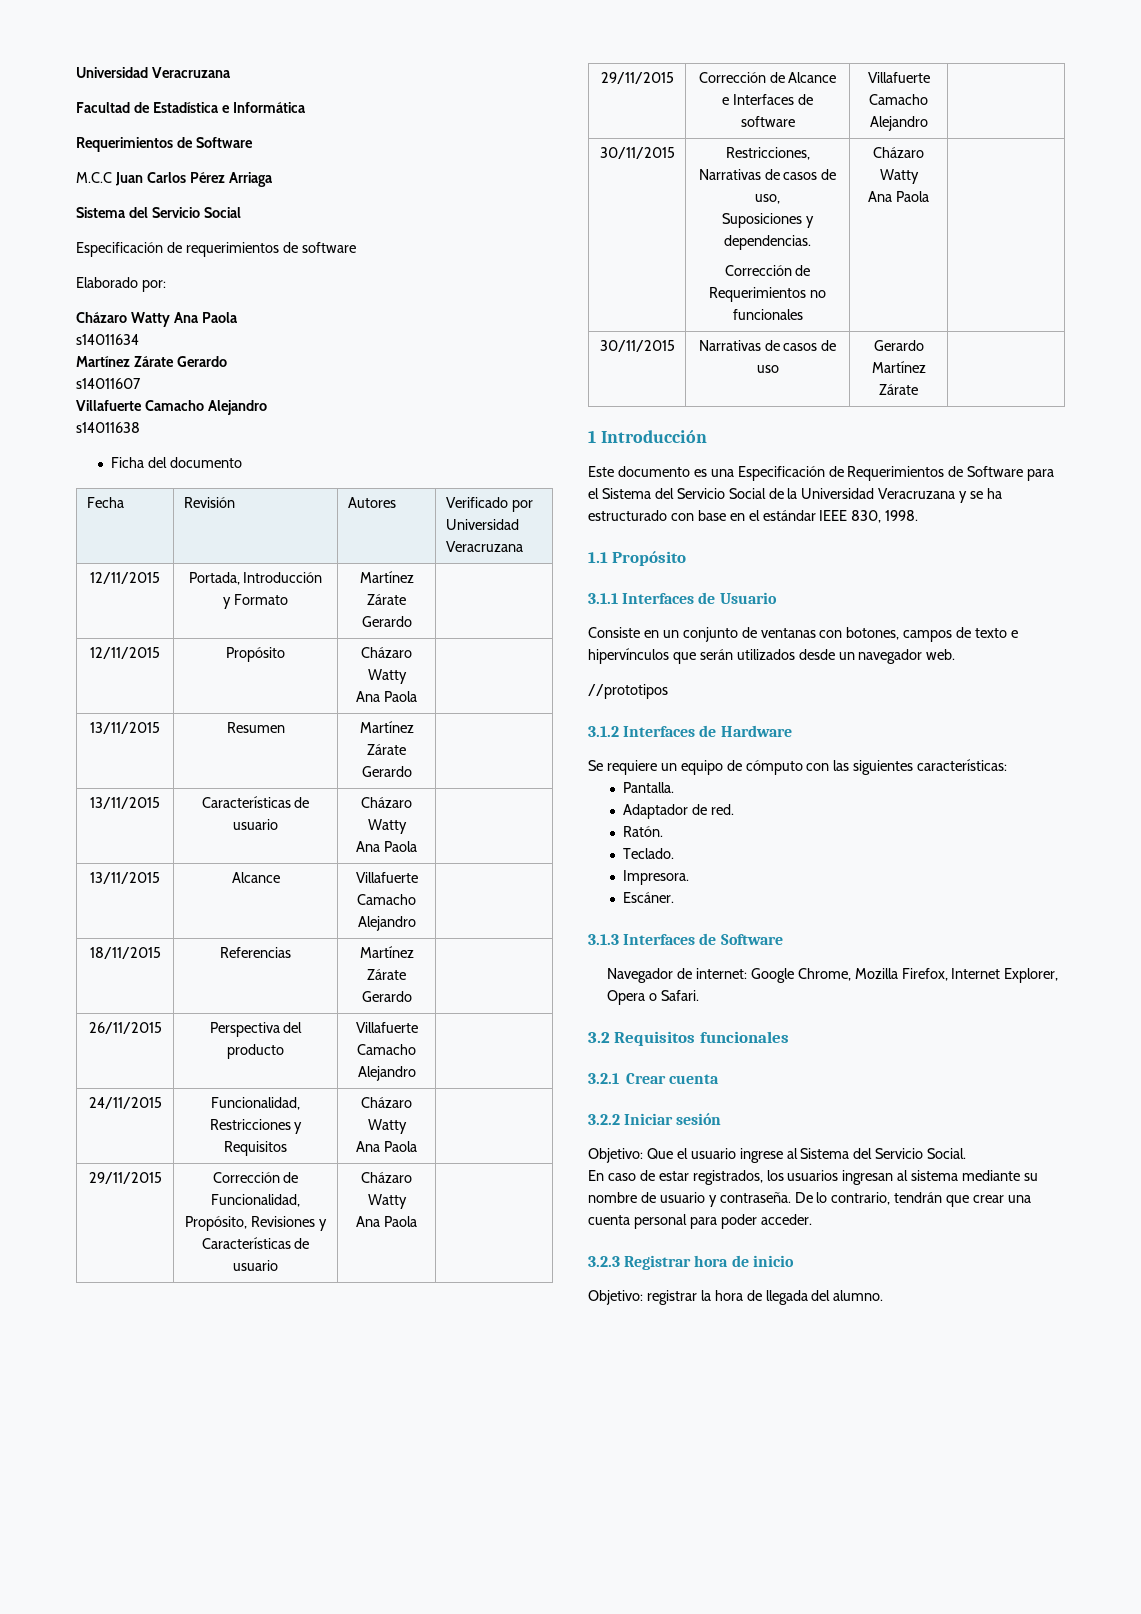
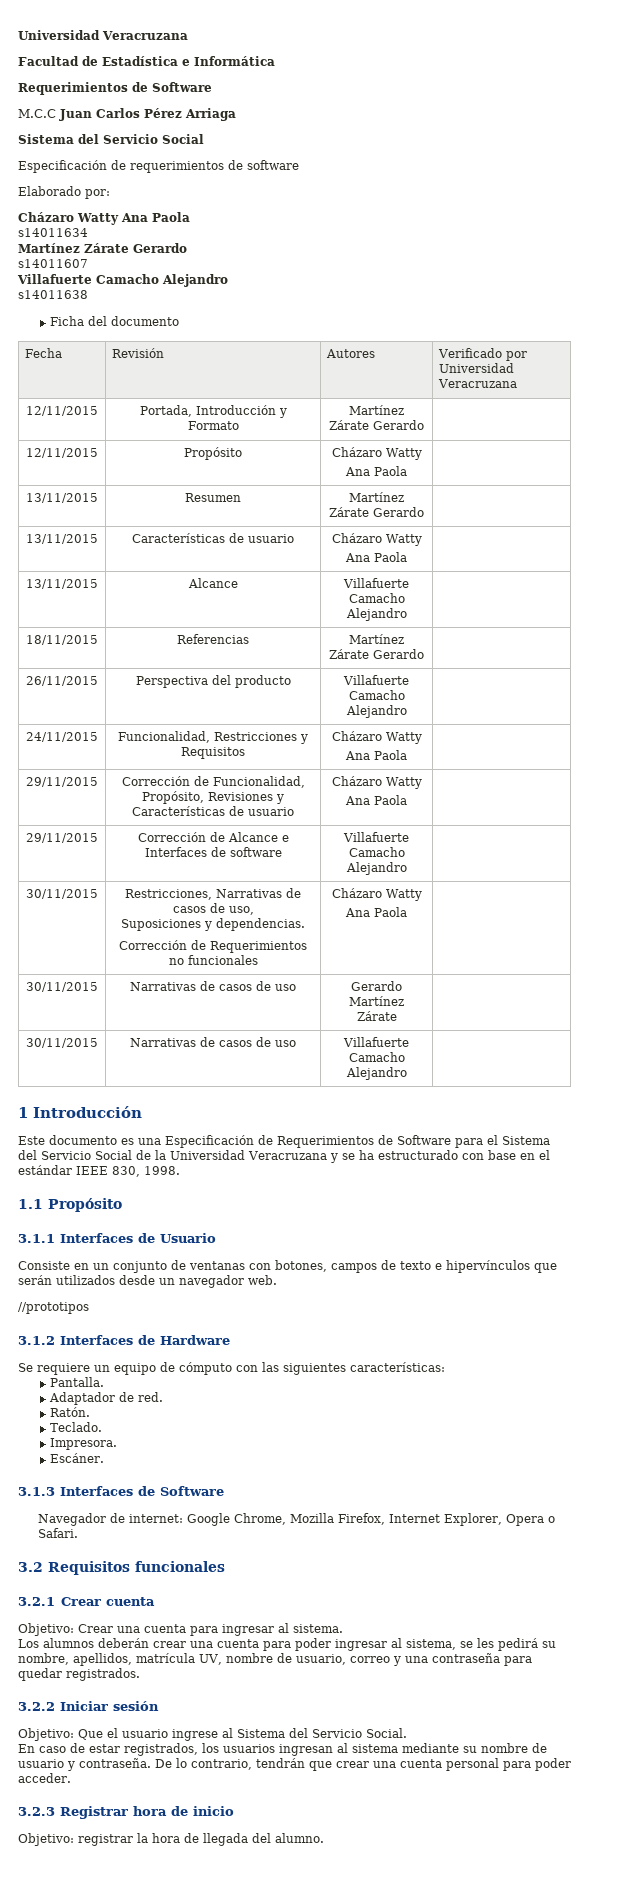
(918, 389) none -> [26,1038,98,1048] [130,1037,296,1047] [343,1037,409,1047] [348,1052,405,1062] [345,1067,407,1080] // 30/11/2015 | Narrativas de casos de uso | Villafuerte Camacho Alejandro |
(720, 1079) none -> [18,1623,343,1636] [18,1638,556,1651] [18,1653,532,1666] [18,1668,140,1681] // Objetivo: Crear una cuenta para ingresar al sistema. // Los alumnos deberán crear una cuenta para poder ingresar al sistema, se les pedirá su nombre, apellidos, matrícula UV, nombre de usuario, correo y una contraseña para quedar registrados.

